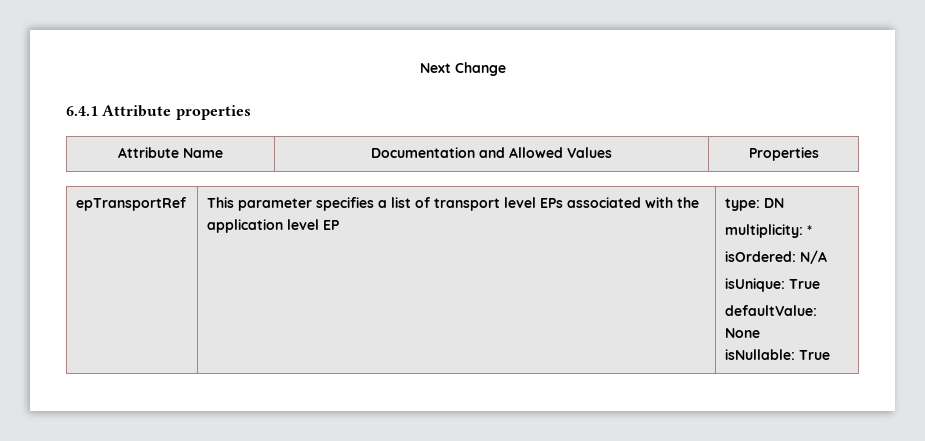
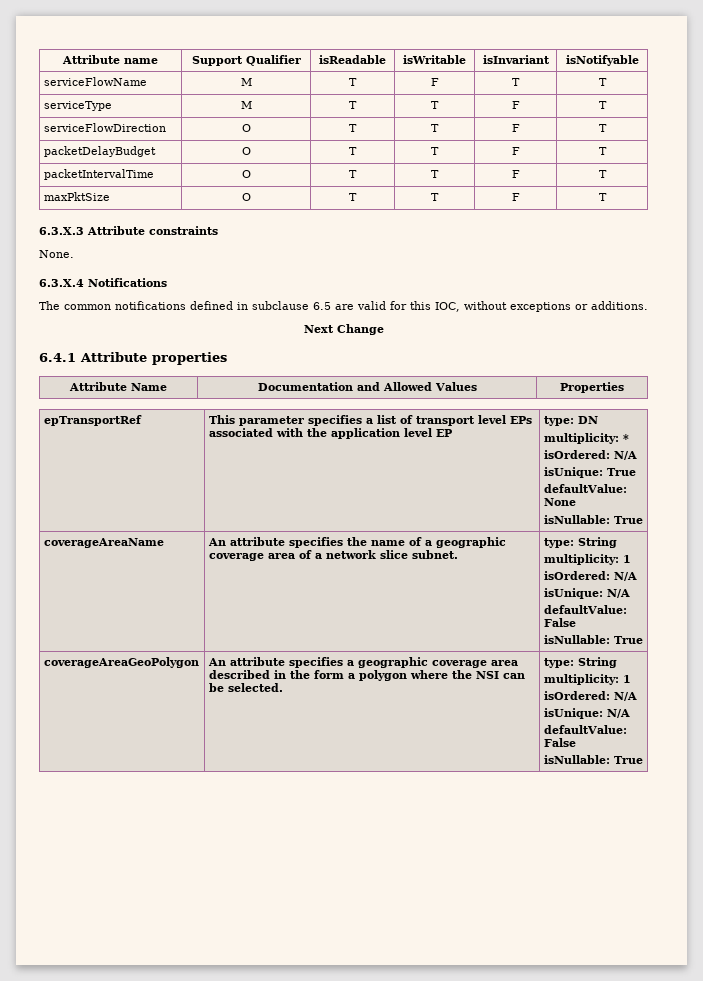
(419, 68) none -> [62,55,158,64] [191,55,301,66] [319,55,386,64] [403,55,466,64] [482,55,550,64] [565,55,639,66] [43,77,147,86] [240,78,252,86] [349,78,357,86] [430,78,439,86] [512,78,520,86] [598,78,607,86] [43,101,112,111] [240,101,252,109] [349,101,357,109] [431,101,439,109] [511,101,520,109] [598,101,607,109] [43,123,166,132] [241,124,251,132] [349,124,357,132] [431,124,439,132] [511,124,520,132] [598,124,607,132] [43,146,156,157] [241,147,251,155] [349,147,357,155] [431,147,439,155] [511,147,520,155] [598,147,607,155] [43,169,154,180] [241,170,251,178] [349,170,357,178] [431,170,439,178] [511,170,520,178] [598,170,607,178] [43,192,110,201] [241,193,251,201] [349,193,357,201] [431,193,439,201] [511,193,520,201] [598,193,607,201] [39,226,218,235] [39,250,74,258] [39,278,167,287] [39,301,648,312] Attribute name | Support Qualifier | isReadable | isWritable | isInvariant | isNotifyable // serviceFlowName | M | T | F | T | T // serviceType | M | T | T | F | T // serviceFlowDirection | O | T | T | F | T // packetDelayBudget | O | T | T | F | T // packetIntervalTime | O | T | T | F | T // maxPktSize | O | T | T | F | T // 6.3.X.3 Attribute constraints // None. // 6.3.X.4 Notifications // The common notifications defined in subclause 6.5 are valid for this IOC, without exceptions or additions. //
(831, 355) none -> [43,538,164,548] [207,537,506,548] [208,550,458,561] [543,537,617,548] [543,554,631,565] [543,571,637,581] [543,588,630,599] [543,605,627,614] [543,618,576,627] [543,635,643,644] [43,657,199,668] [207,657,518,668] [208,670,525,681] [208,683,283,692] [543,657,617,668] [543,674,631,685] [543,691,637,701] [543,708,630,719] [543,725,627,734] [543,738,576,747] [543,755,643,764] // coverageAreaName | An attribute specifies the name of a geographic coverage area of a network slice subnet. | type: String // multiplicity: 1 // isOrdered: N/A // isUnique: N/A // defaultValue: False // isNullable: True // coverageAreaGeoPolygon | An attribute specifies a geographic coverage area described in the form a polygon where the NSI can be selected. | type: String // multiplicity: 1 // isOrdered: N/A // isUnique: N/A // defaultValue: False // isNullable: True

